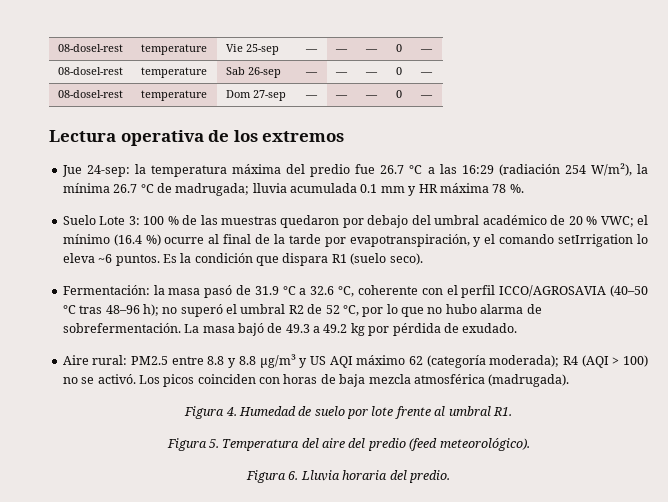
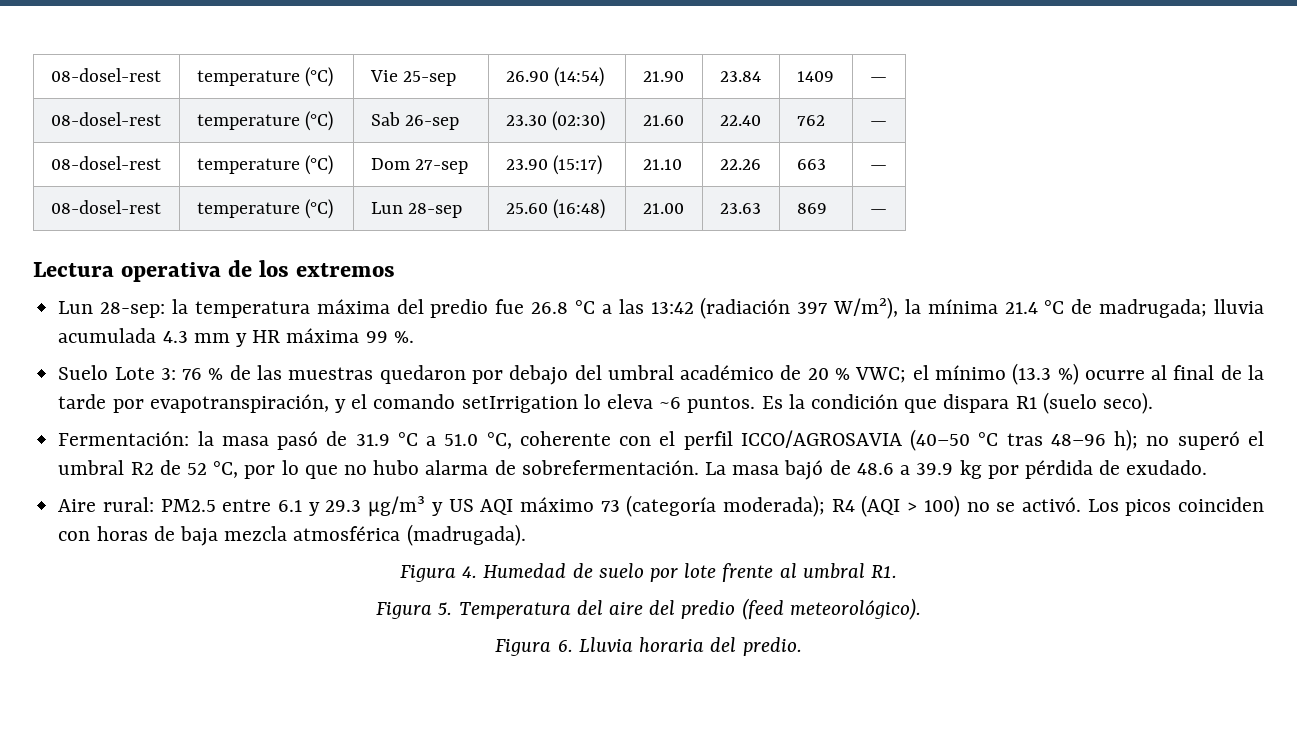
[57,44,123,52] [140,44,207,55] 08-dosel-rest | temperature -> [50,68,161,82] [196,67,334,87] 08-dosel-rest | temperature (°C)
[304,49,318,52] [334,49,348,52] [364,49,378,52] [395,44,402,52] [419,49,433,52] [57,67,123,75] [140,67,207,78] — | — | — | 0 | — // 08-dosel-rest | temperature -> [505,67,605,87] [642,71,684,82] [719,71,761,82] [796,71,834,82] [869,77,887,82] [50,112,161,126] [196,111,334,131] 26.90 (14:54) | 21.90 | 23.84 | 1409 | — // 08-dosel-rest | temperature (°C)
[304,72,318,75] [334,72,348,75] [364,72,378,75] [395,67,402,75] [419,72,433,75] [57,90,123,98] [140,90,207,101] — | — | — | 0 | — // 08-dosel-rest | temperature -> [505,111,606,131] [642,115,684,126] [719,115,761,126] [796,115,825,126] [869,121,887,126] [50,156,161,170] [196,155,334,175] 23.30 (02:30) | 21.60 | 22.40 | 762 | — // 08-dosel-rest | temperature (°C)
[304,95,318,98] [334,95,348,98] [364,95,378,98] [395,90,402,98] — | — | — | 0 -> [505,155,603,175] [642,159,682,170] [719,159,761,170] [796,159,826,170] [869,165,887,170] [50,200,161,214] [196,199,334,219] [370,202,463,218] [505,199,606,219] [642,203,684,214] [719,203,761,214] [796,203,827,214] 23.90 (15:17) | 21.10 | 22.26 | 663 | — // 08-dosel-rest | temperature (°C) | Lun 28-sep | 25.60 (16:48) | 21.00 | 23.63 | 869
[61,165,130,177] Jue 24-sep: -> [58,301,166,318] Lun 28-sep:
[380,165,405,174] 26.7 -> [531,302,569,314] 26.8
[461,164,586,176] 16:29 (radiación 254 -> [650,297,828,319] 13:42 (radiación 397
[113,184,138,193] 26.7 -> [1004,302,1038,314] 21.4
[360,184,378,193] 0.1 -> [162,331,188,343] 4.3
[492,184,507,193] 78 -> [365,331,388,343] 99
[143,216,165,225] 100 -> [182,368,203,380] 76
[113,234,142,246] (16.4 -> [1012,363,1052,385] (13.3
[310,286,335,295] 32.6 -> [444,434,479,446] 51.0
[285,324,348,333] 49.3 a 49.2 -> [856,463,954,475] 48.6 a 39.9
[207,356,256,368] 8.8 y 8.8 -> [278,500,362,516] 6.1 y 29.3
[408,356,423,365] 62 -> [600,500,620,512] 73

